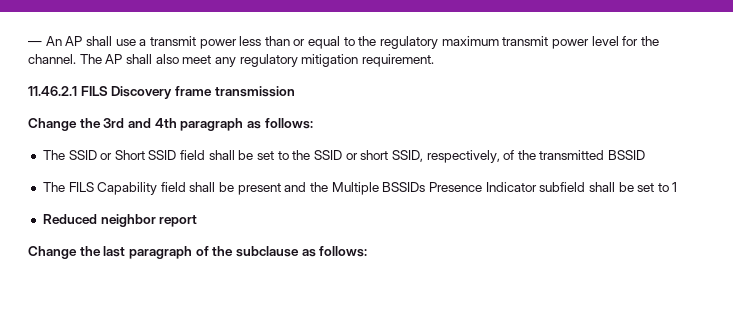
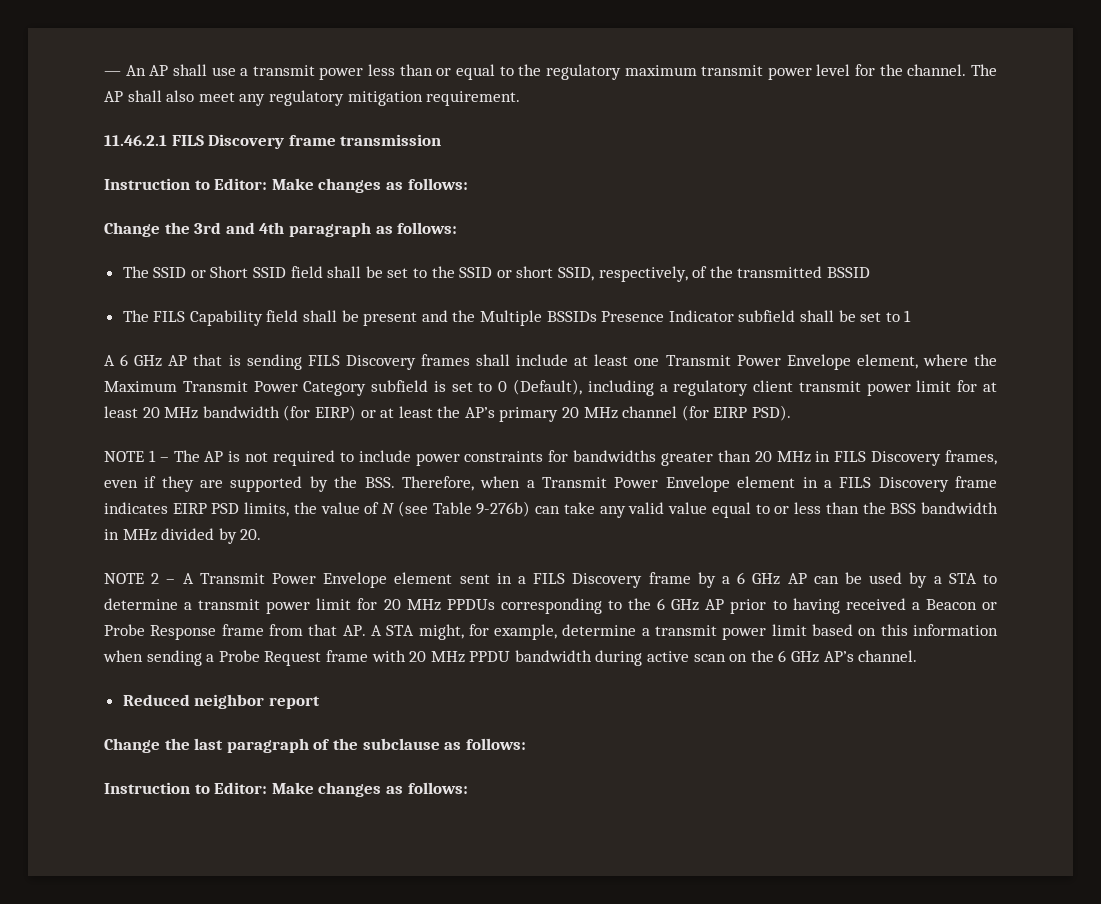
(295, 91) none -> [104,178,468,193] // Instruction to Editor: Make changes as follows:
(678, 187) none -> [104,354,998,370] [104,379,998,396] [104,405,792,422] [104,450,998,466] [104,476,997,492] [104,501,999,518] [104,528,262,544] [104,572,998,588] [104,598,997,614] [104,624,998,640] [103,650,918,666] // A 6 GHz AP that is sending FILS Discovery frames shall include at least one Transmit Power Envelope element, where the Maximum Transmit Power Category subfield is set to 0 (Default), including a regulatory client transmit power limit for at least 20 MHz bandwidth (for EIRP) or at least the AP’s primary 20 MHz channel (for EIRP PSD). // NOTE 1 – The AP is not required to include power constraints for bandwidths greater than 20 MHz in FILS Discovery frames, even if they are supported by the BSS. Therefore, when a Transmit Power Envelope element in a FILS Discovery frame indicates EIRP PSD limits, the value of N (see Table 9-276b) can take any valid value equal to or less than the BSS bandwidth in MHz divided by 20. // NOTE 2 – A Transmit Power Envelope element sent in a FILS Discovery frame by a 6 GHz AP can be used by a STA to determine a transmit power limit for 20 MHz PPDUs corresponding to the 6 GHz AP prior to having received a Beacon or Probe Response frame from that AP. A STA might, for example, determine a transmit power limit based on this information when sending a Probe Request frame with 20 MHz PPDU bandwidth during active scan on the 6 GHz AP’s channel.
(368, 251) none -> [104,782,468,797] // Instruction to Editor: Make changes as follows:

